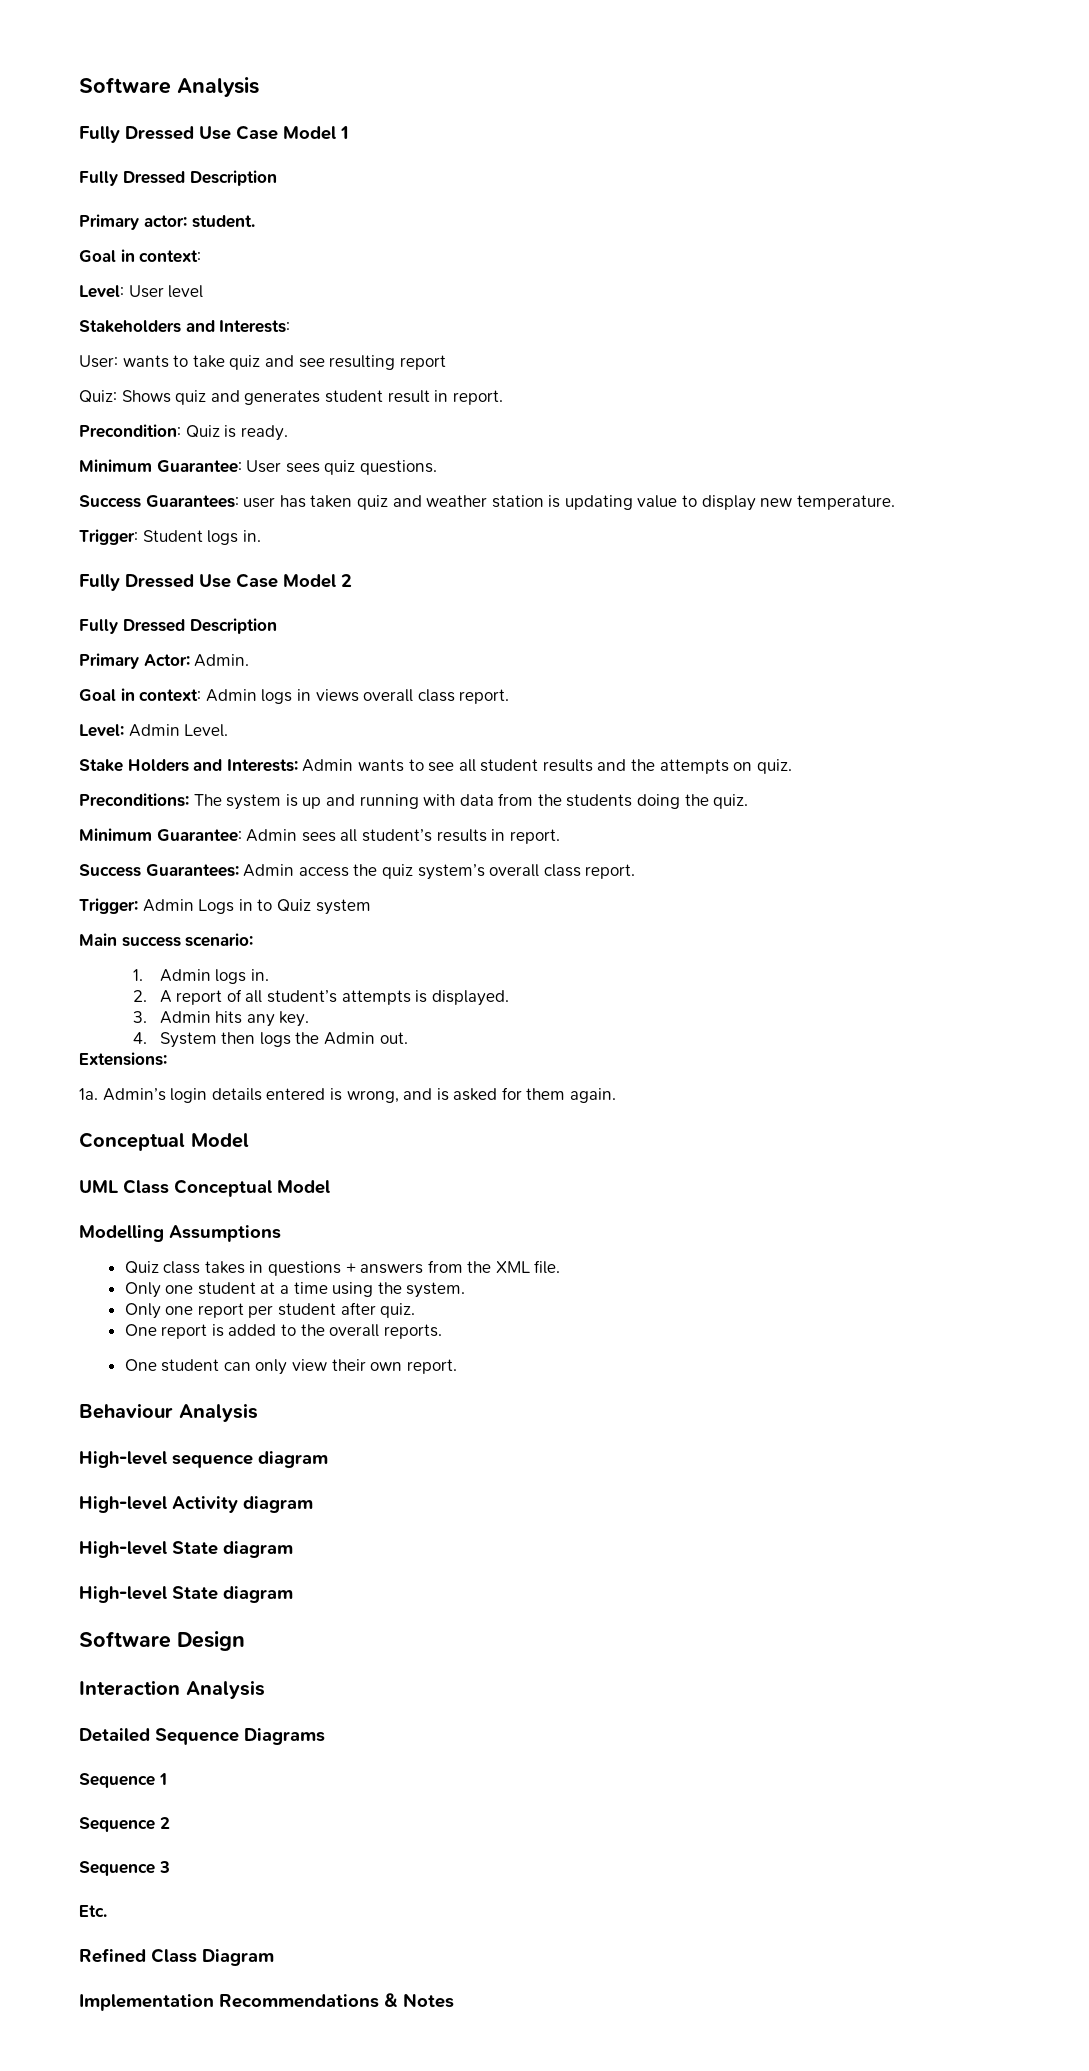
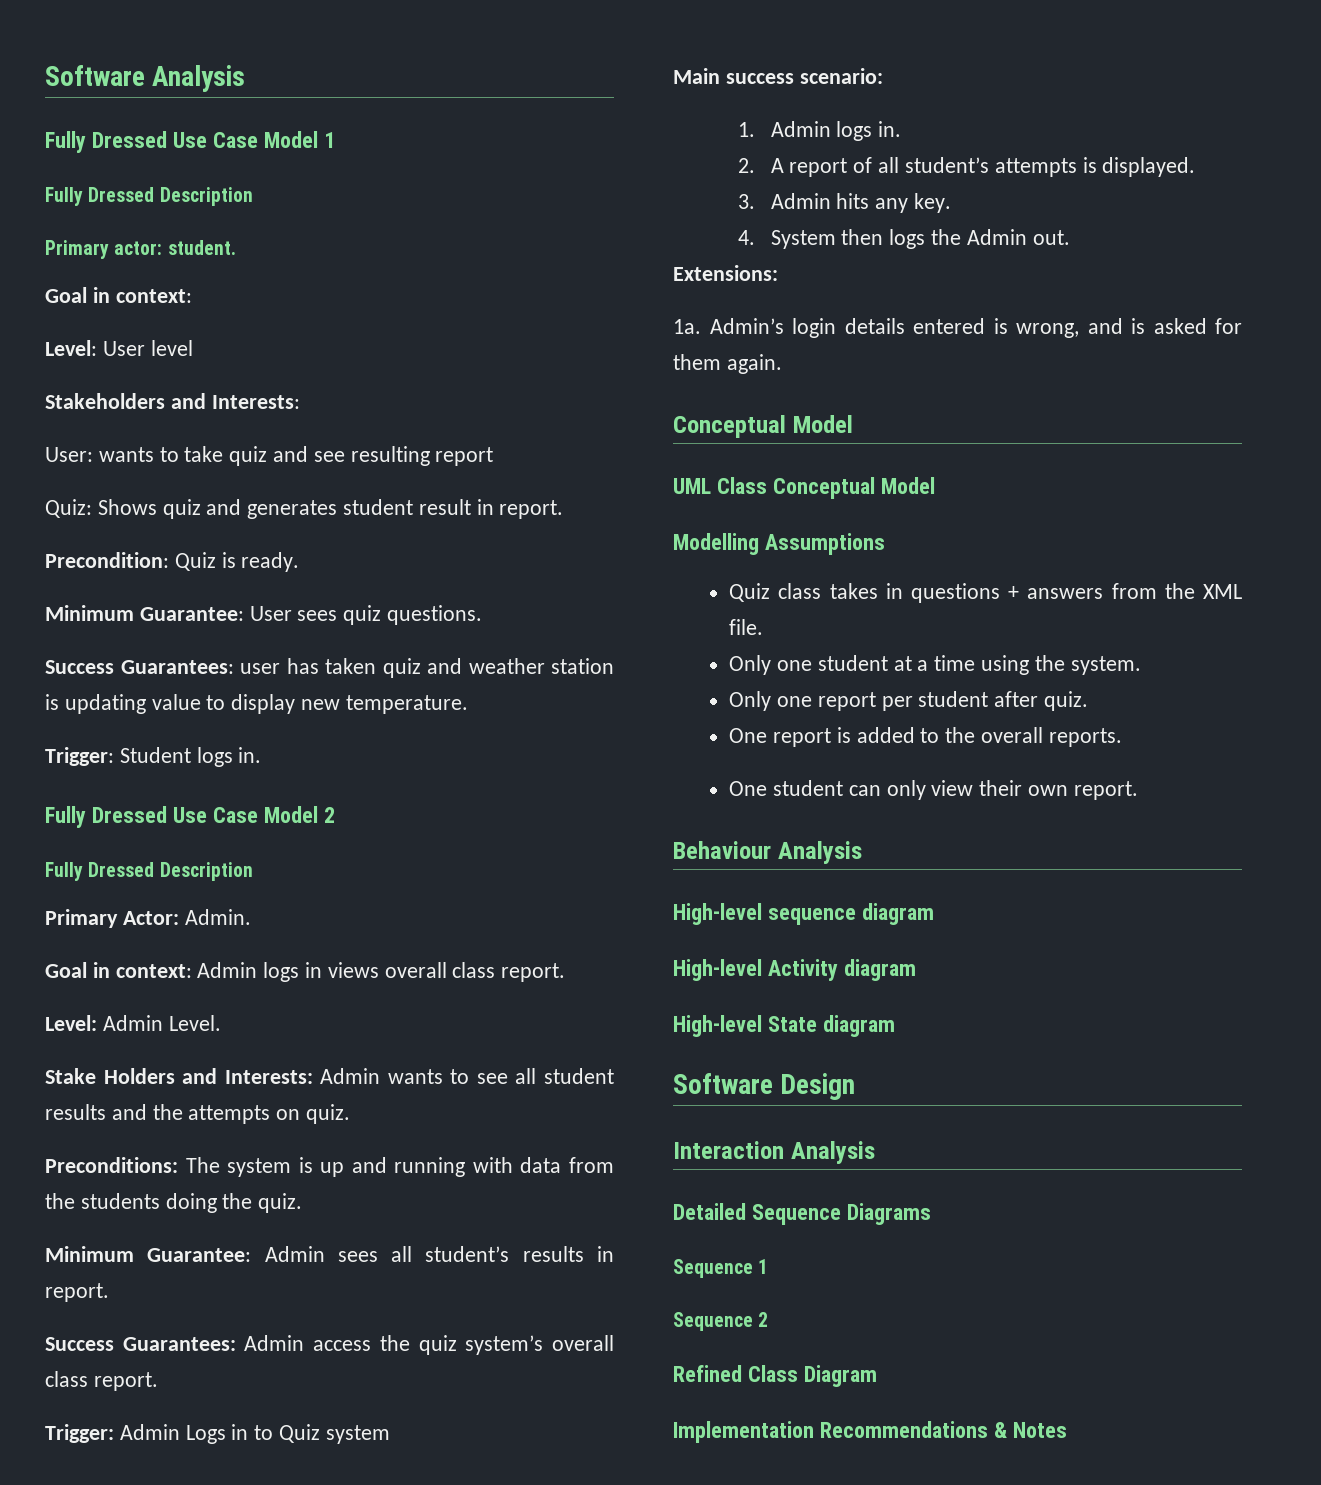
[79,1586,293,1603] // High-level State diagram -> (895, 1026) none
[79,1861,170,1876] [79,1905,107,1917] // Sequence 3 // Etc. -> (769, 1319) none

